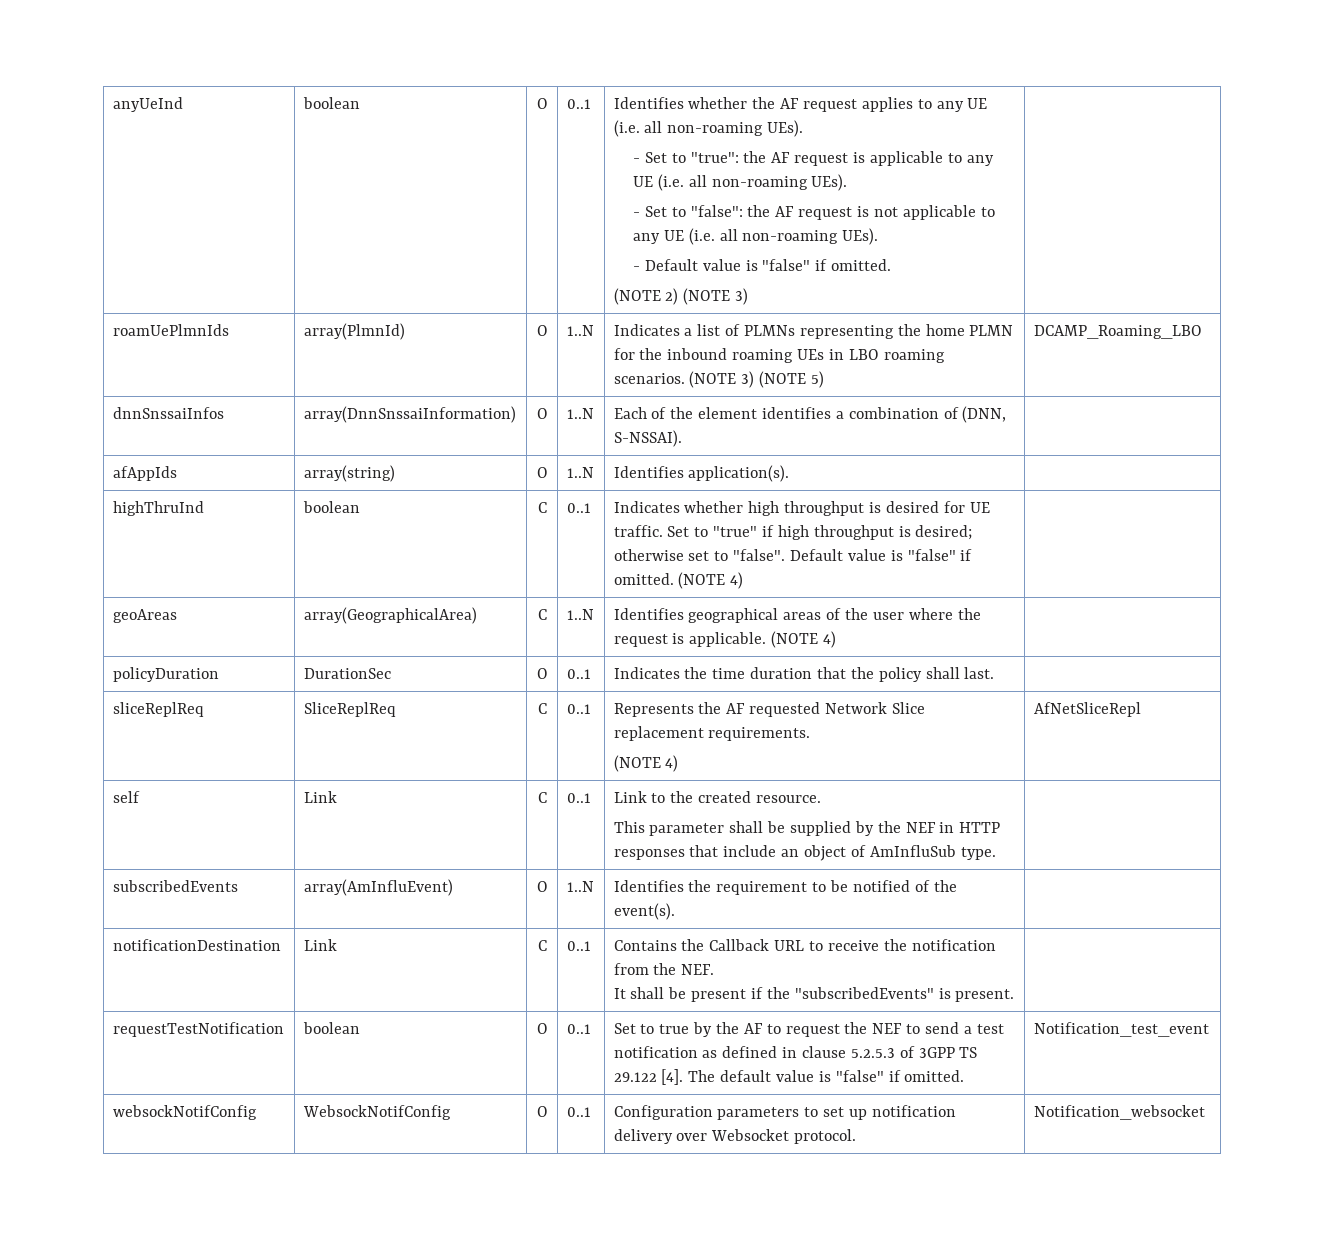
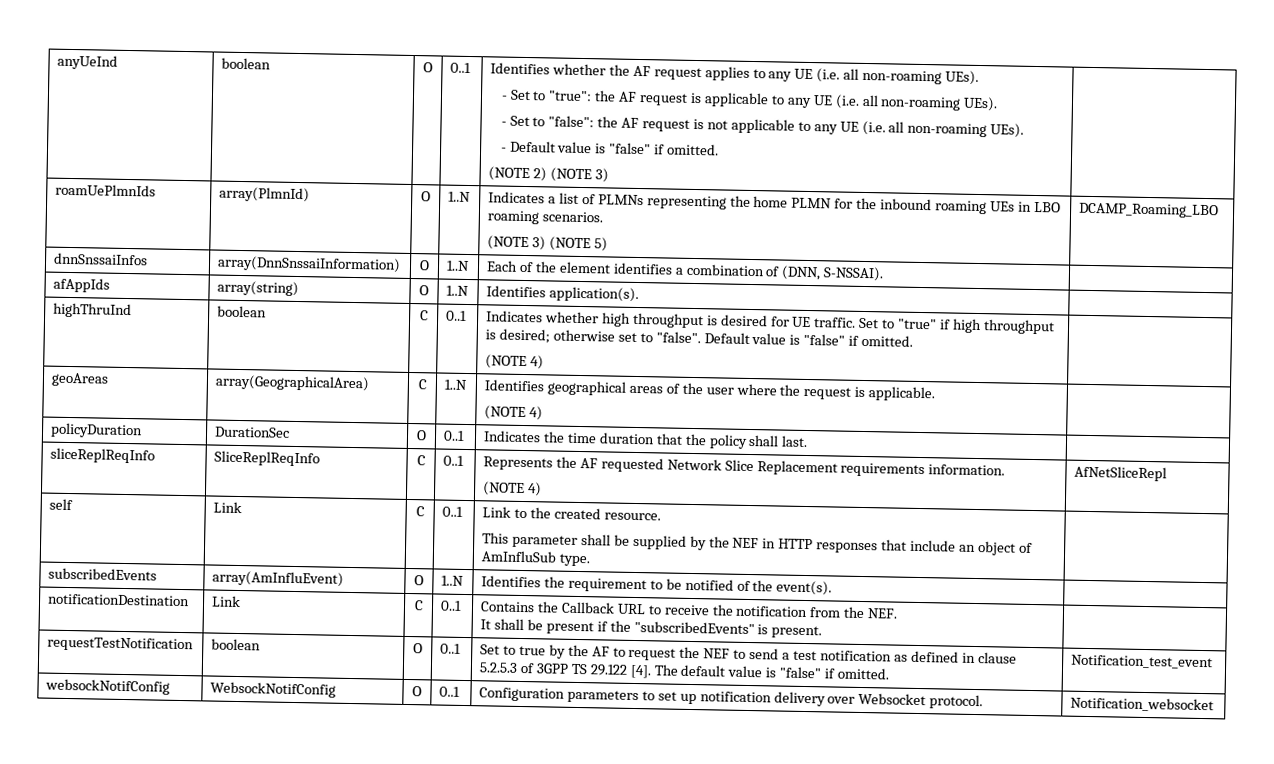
(685, 378) none -> (604, 217) //
(674, 579) none -> (914, 340) //
(767, 639) none -> (936, 394) //
[112,702,204,717] [303,702,396,717] sliceReplReq | SliceReplReq -> [50,447,156,464] [214,450,321,467] sliceReplReqInfo | SliceReplReqInfo
[613,726,811,741] replacement requirements. -> [756,460,1006,478] Replacement requirements information.

